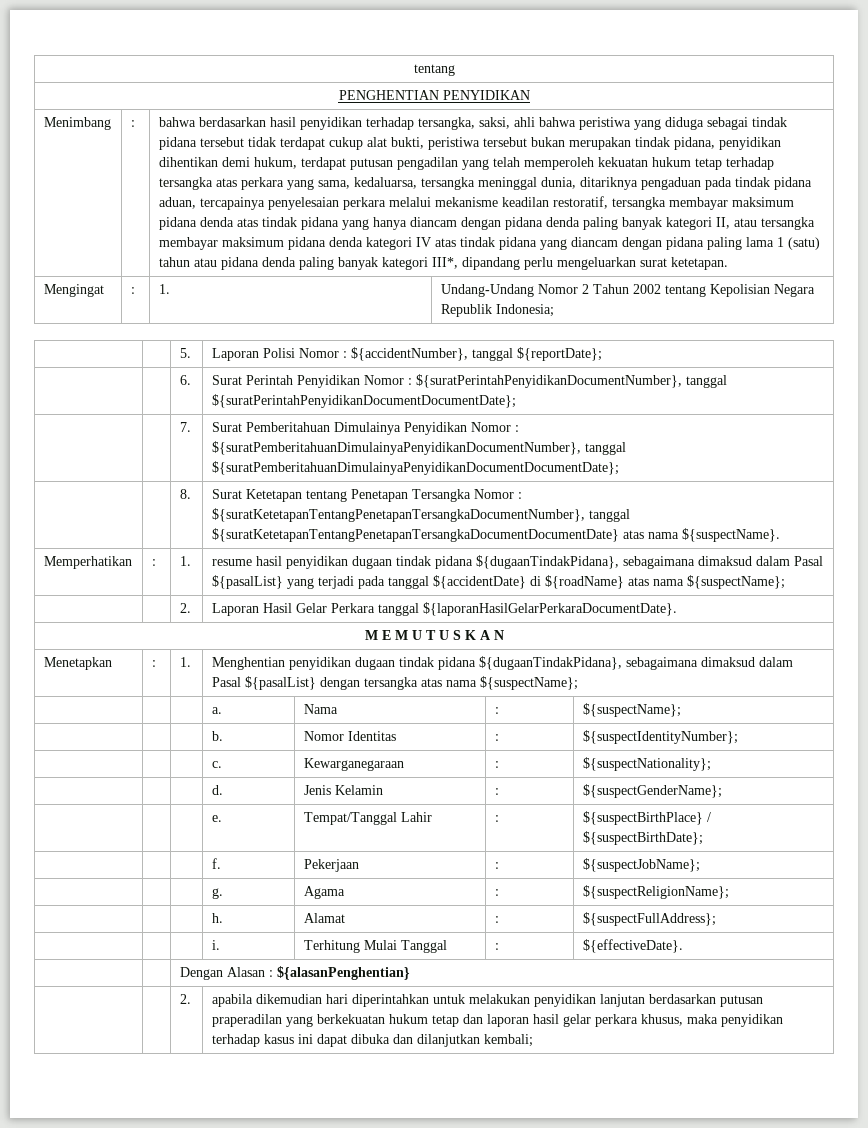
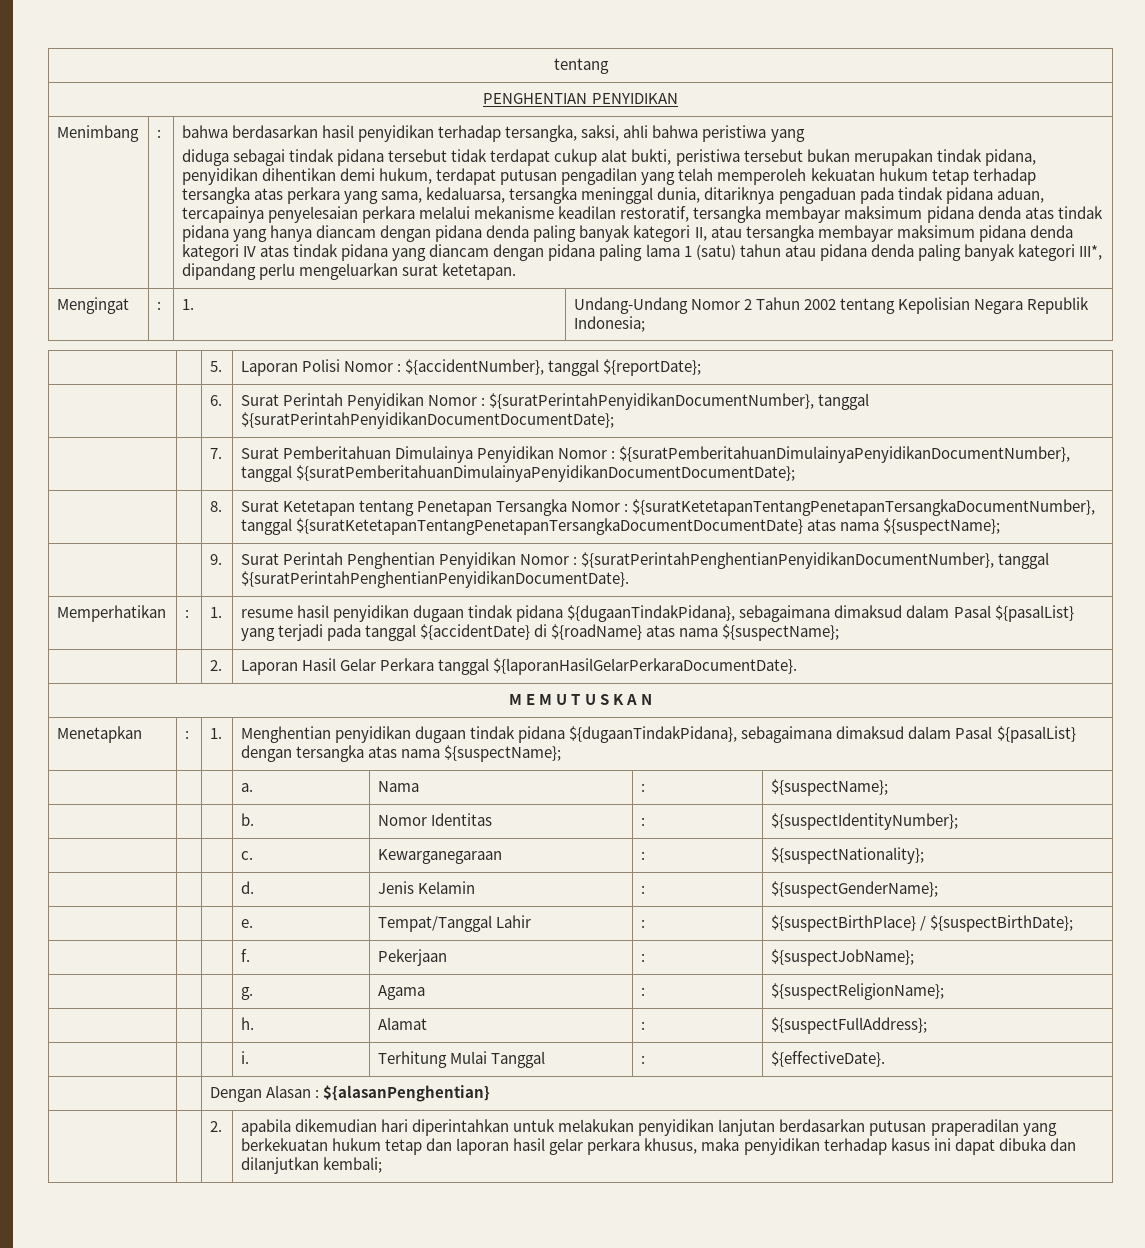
(661, 124) none -> (805, 135) //
[681,528,780,542] ${suspectName}. -> [883,518,1001,535] [210,554,223,565] [241,552,1050,569] [241,571,630,588] ${suspectName}; // | | 9. | Surat Perintah Penghentian Penyidikan Nomor : ${suratPerintahPenghentianPenyidikanDocumentNumber}, tanggal ${suratPerintahPenghentianPenyidikanDocumentDate}.

